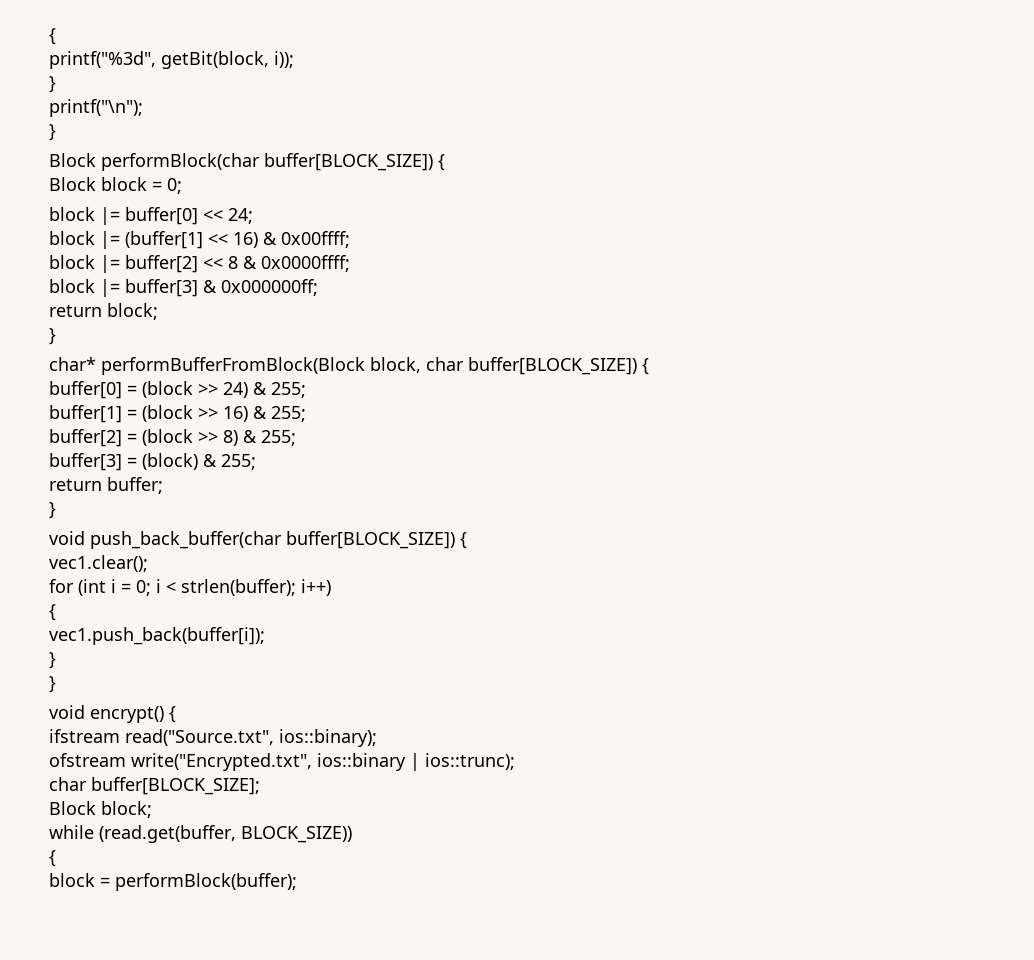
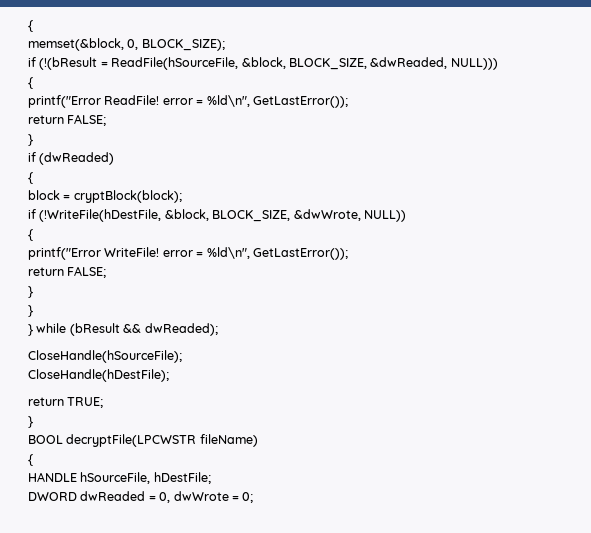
[49,28,56,45] [49,51,294,69] [49,76,56,93] [49,99,143,117] [49,124,56,141] [49,153,445,171] [49,177,182,194] [49,207,253,225] [49,231,350,249] [49,255,350,273] [49,279,318,297] [49,303,158,320] [49,328,56,345] [49,357,649,375] [49,381,306,399] [49,405,306,423] [49,429,296,447] [49,453,256,471] [49,477,163,494] [49,502,56,519] [49,531,467,549] [49,555,148,572] [49,579,331,596] [49,604,56,621] [49,627,265,645] [49,652,56,669] [49,676,56,693] [49,705,176,723] [49,729,377,747] [49,753,515,771] [49,777,260,795] [49,801,152,818] [49,825,352,843] [49,850,56,867] [49,873,297,891] { // printf("%3d", getBit(block, i)); // } // printf("\n"); // } // Block performBlock(char buffer[BLOCK_SIZE]) { // Block block = 0; // block |= buffer[0] << 24; // block |= (buffer[1] << 16) & 0x00ffff; // block |= buffer[2] << 8 & 0x0000ffff; // block |= buffer[3] & 0x000000ff; // return block; // } // char* performBufferFromBlock(Block block, char buffer[BLOCK_SIZE]) { // buffer[0] = (block >> 24) & 255; // buffer[1] = (block >> 16) & 255; // buffer[2] = (block >> 8) & 255; // buffer[3] = (block) & 255; // return buffer; // } // void push_back_buffer(char buffer[BLOCK_SIZE]) { // vec1.clear(); // for (int i = 0; i < strlen(buffer); i++) // { // vec1.push_back(buffer[i]); // } // } // void encrypt() { // ifstream read("Source.txt", ios::binary); // ofstream write("Encrypted.txt", ios::binary | ios::trunc); // char buffer[BLOCK_SIZE]; // Block block; // while (read.get(buffer, BLOCK_SIZE)) // { // block = performBlock(buffer); -> [28,20,33,32] [28,38,225,51] [28,57,498,70] [28,77,33,89] [28,95,348,108] [28,114,107,126] [28,134,33,146] [28,152,115,165] [28,172,33,184] [28,190,182,203] [28,209,406,222] [28,229,33,241] [28,247,348,260] [28,266,107,278] [28,286,33,298] [28,305,33,317] [28,323,218,336] [28,350,182,363] [28,369,169,382] [28,397,104,408] [28,416,33,428] [28,434,258,447] [28,454,33,466] [28,472,211,484] [28,491,254,503] { // memset(&block, 0, BLOCK_SIZE); // if (!(bResult = ReadFile(hSourceFile, &block, BLOCK_SIZE, &dwReaded, NULL))) // { // printf("Error ReadFile! error = %ld\n", GetLastError()); // return FALSE; // } // if (dwReaded) // { // block = cryptBlock(block); // if (!WriteFile(hDestFile, &block, BLOCK_SIZE, &dwWrote, NULL)) // { // printf("Error WriteFile! error = %ld\n", GetLastError()); // return FALSE; // } // } // } while (bResult && dwReaded); // CloseHandle(hSourceFile); // CloseHandle(hDestFile); // return TRUE; // } // BOOL decryptFile(LPCWSTR fileName) // { // HANDLE hSourceFile, hDestFile; // DWORD dwReaded = 0, dwWrote = 0;

